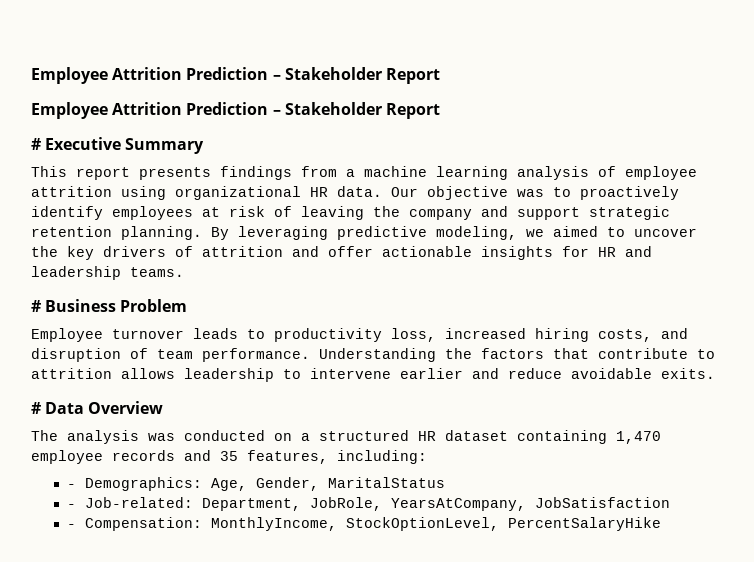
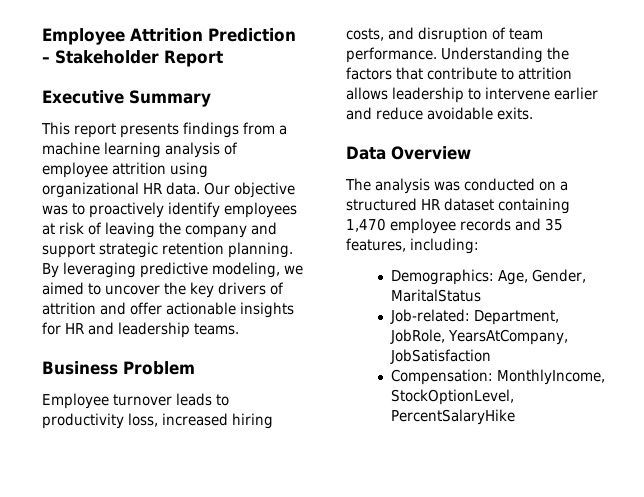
[31,67,440,84] [31,102,440,119] [31,138,41,150] Employee Attrition Prediction – Stakeholder Report // Employee Attrition Prediction – Stakeholder Report // # -> [42,28,296,45] [42,50,223,67] Employee Attrition Prediction – Stakeholder Report //
[31,300,41,312] # -> (239, 329) none
[31,402,41,414] # -> (533, 113) none
[67,484,77,488] - -> (479, 246) none
[67,504,77,508] - -> (481, 295) none
[67,524,77,528] - -> (491, 356) none

